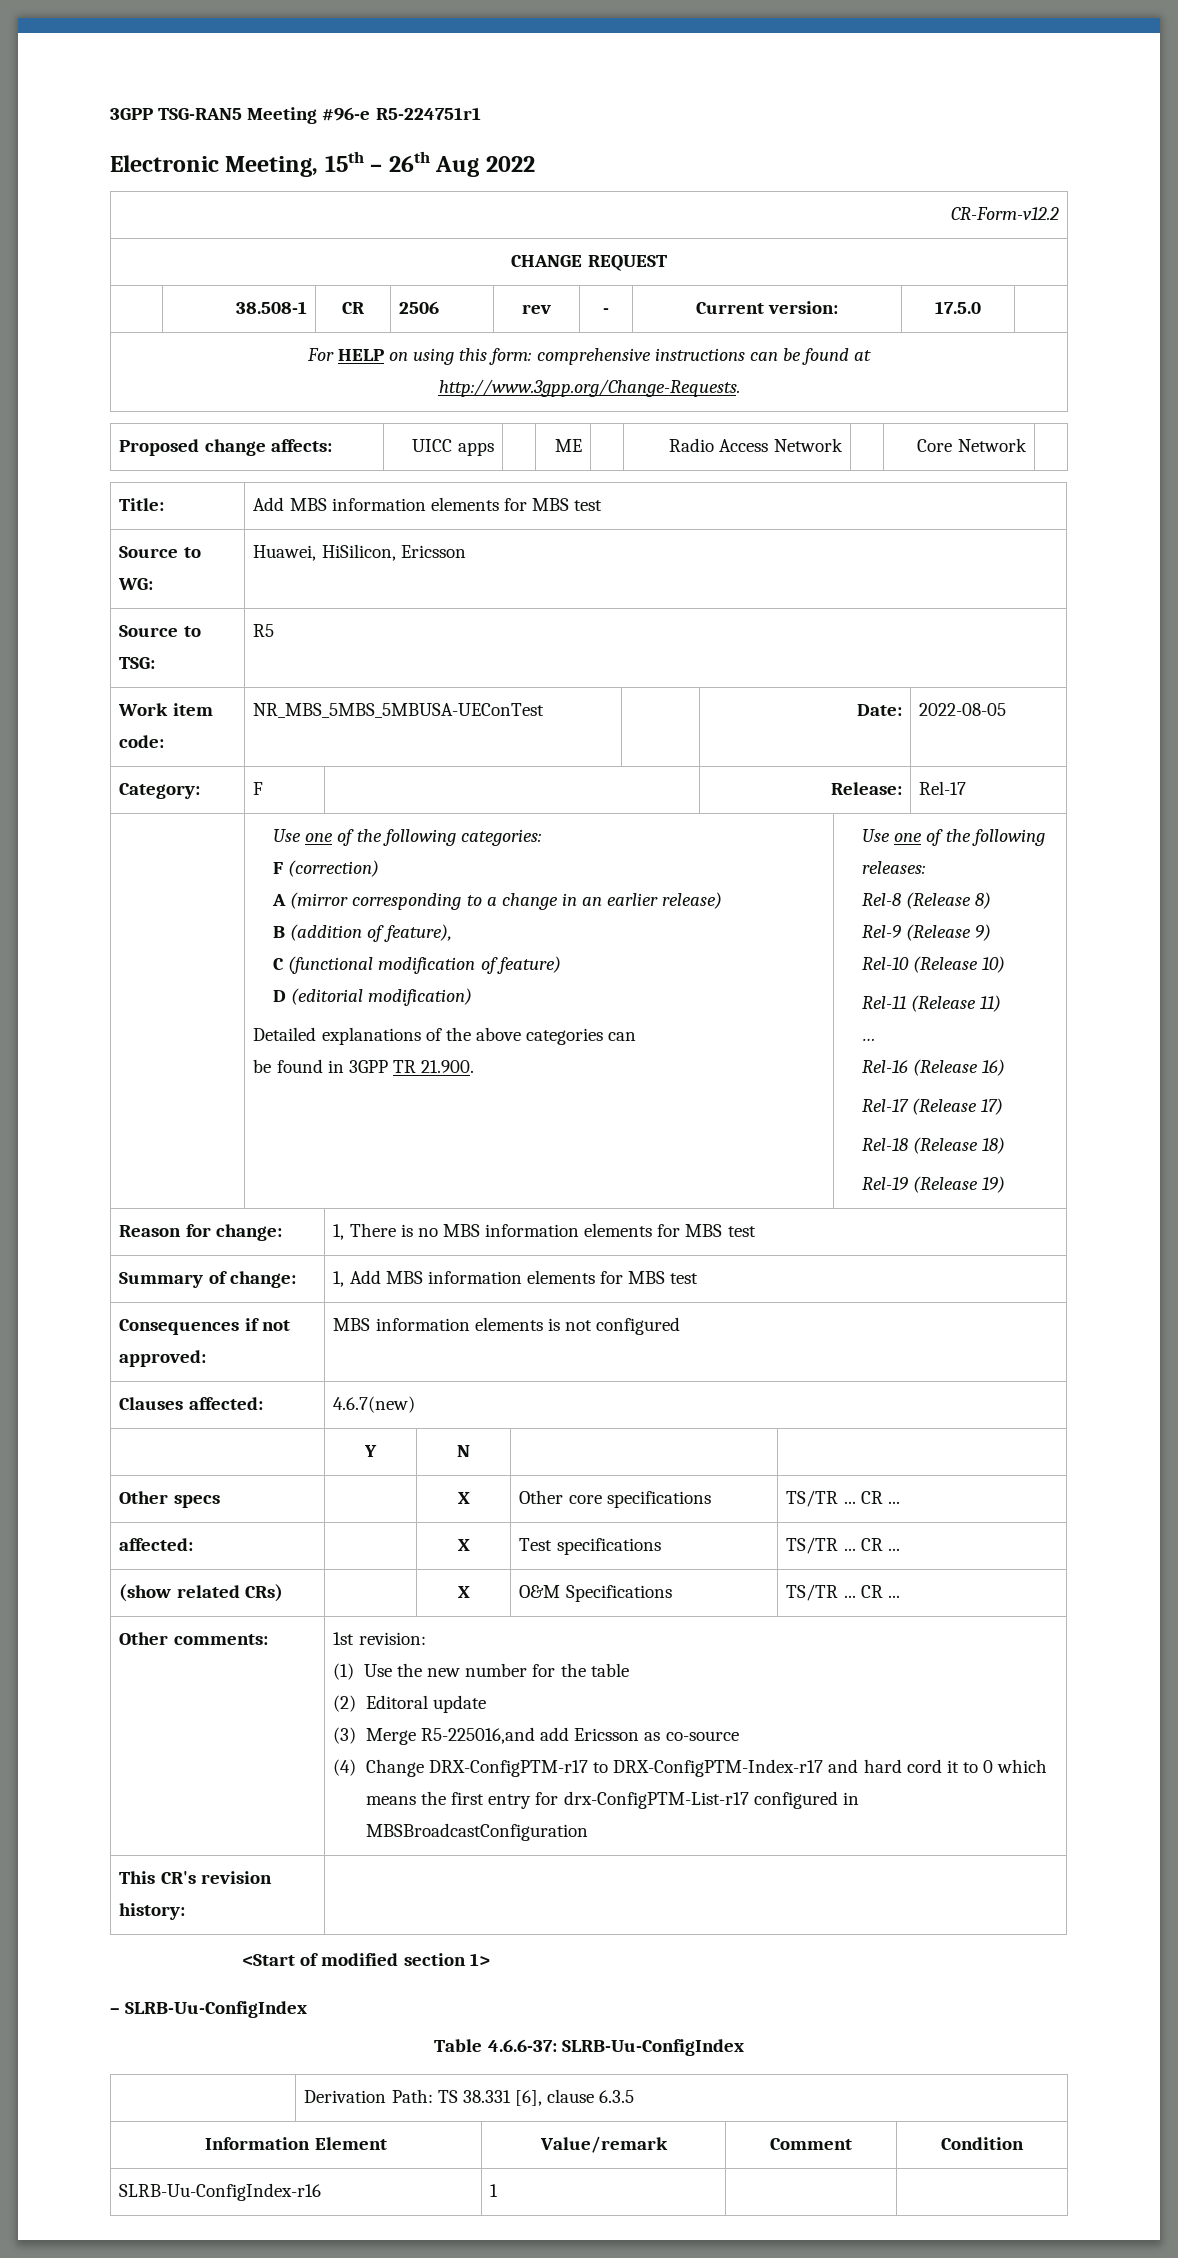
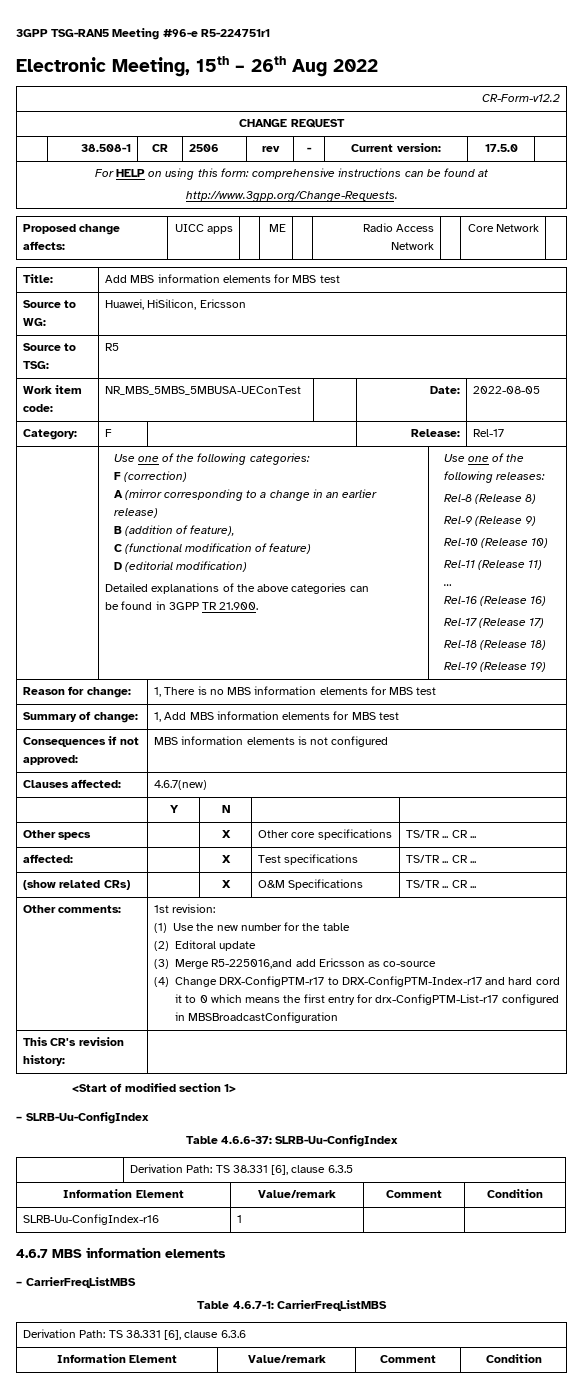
(499, 2190) none -> [16,1247,226,1258] [16,1277,136,1288] [197,1300,387,1311] [23,1329,246,1340] [56,1354,178,1363] [247,1355,326,1363] [380,1355,436,1363] [485,1354,542,1363] // 4.6.7 MBS information elements // – CarrierFreqListMBS // Table 4.6.7-1: CarrierFreqListMBS // Derivation Path: TS 38.331 [6], clause 6.3.6 // Information Element | Value/remark | Comment | Condition

